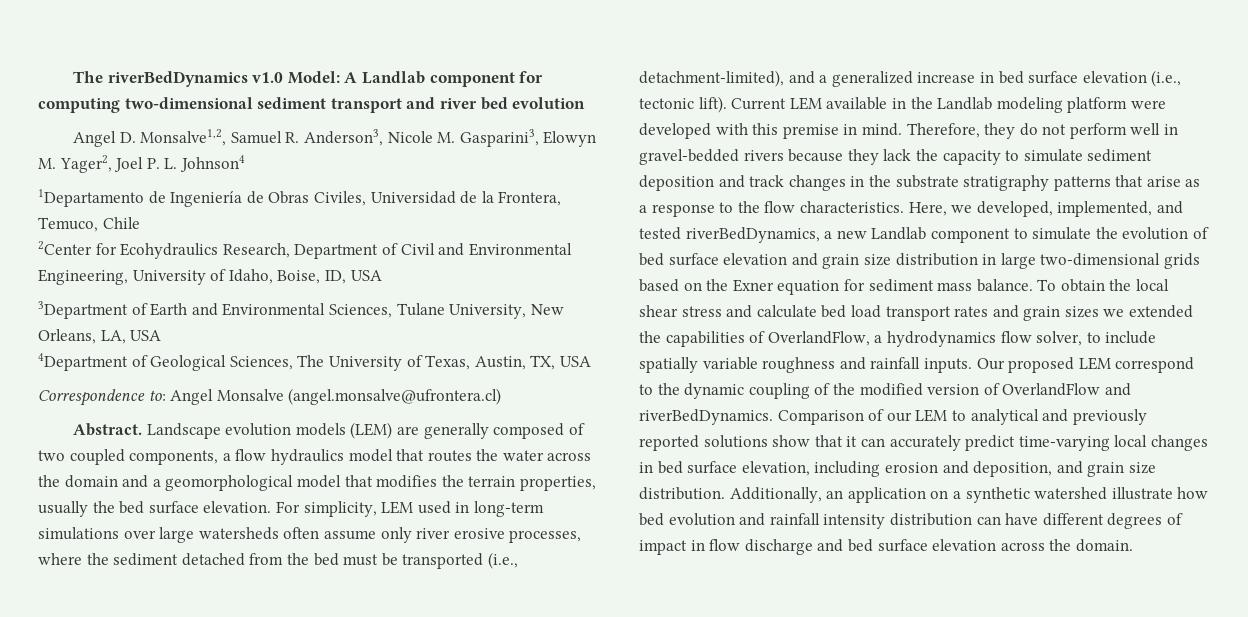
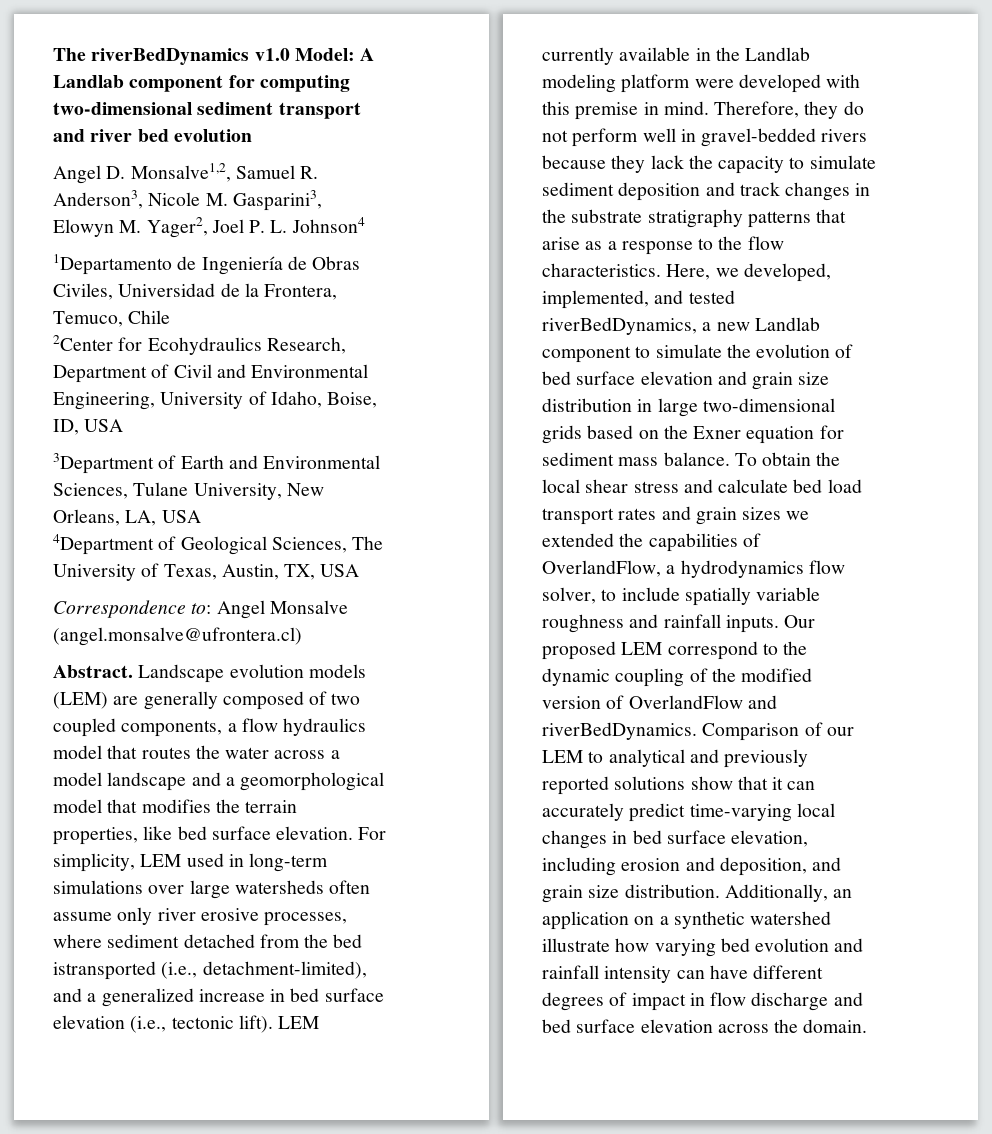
[38,475,118,488] the domain -> [330,750,340,759] [53,772,187,791] a model landscape
[38,501,115,517] usually the -> [143,826,173,840] like
[86,553,109,565] the -> (102, 941) none
[343,553,484,569] must be transported -> [53,961,156,980] istransported
[731,97,822,110] Current LEM -> [278,1016,320,1029] [542,47,614,65] LEM currently
(1209, 493) none -> [654,939,716,957] varying
[889,513,972,526] distribution -> (672, 974) none

